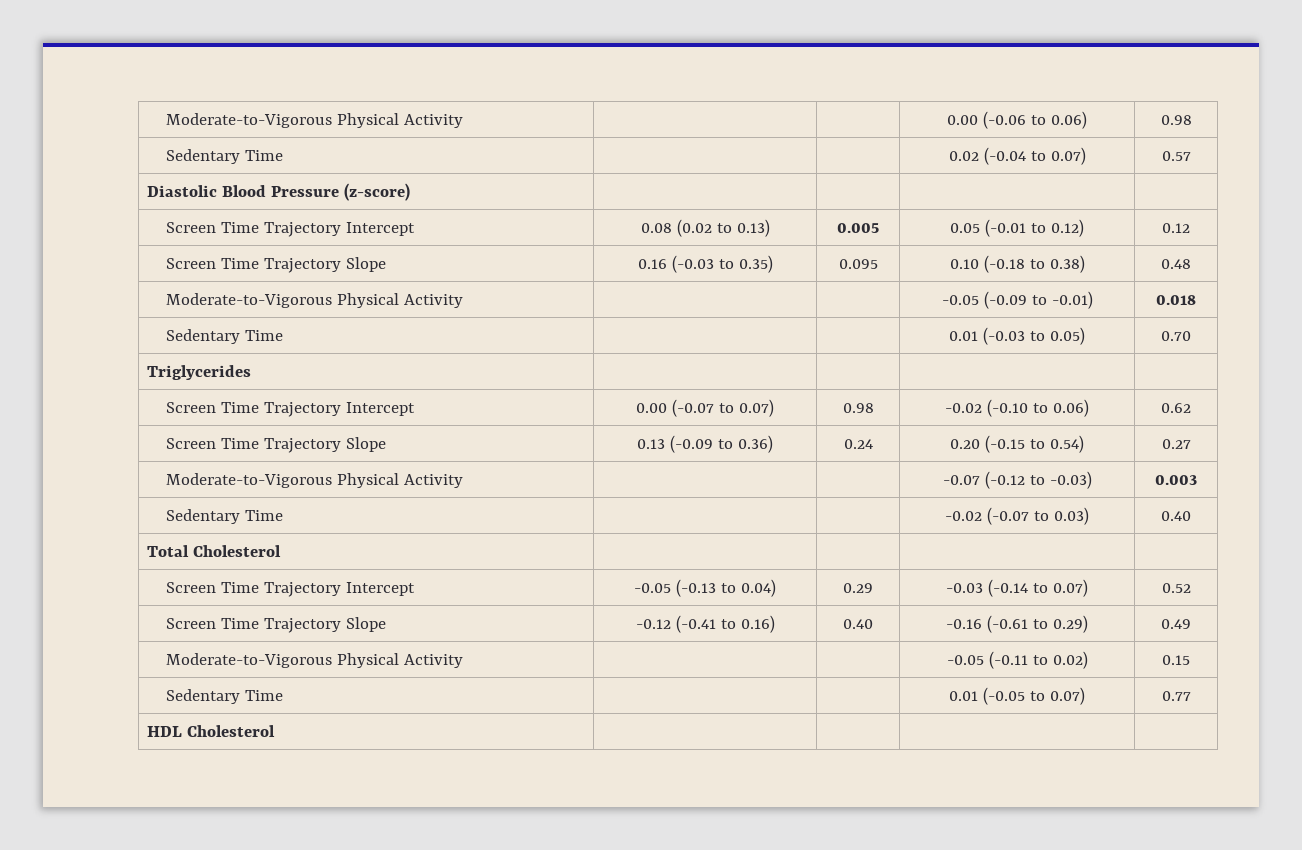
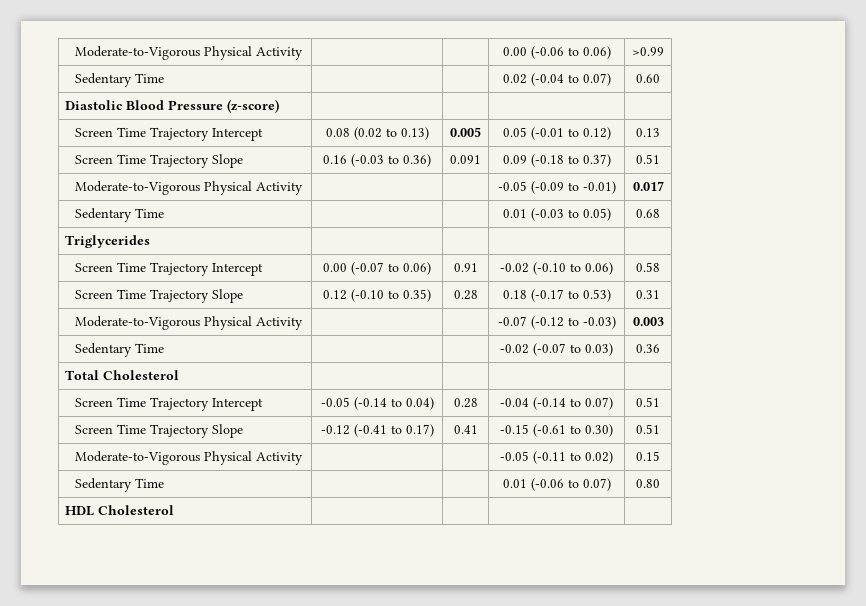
[1160,115,1192,125] 0.98 -> [632,47,664,56] >0.99
[1161,151,1191,161] 0.57 -> [636,74,660,83] 0.60
[1162,223,1190,233] 0.12 -> [636,128,660,137] 0.13
[738,255,773,273] [838,259,878,269] [949,255,1085,273] [1161,259,1191,269] 0.35) | 0.095 | 0.10 (-0.18 to 0.38) | 0.48 -> [403,154,431,167] [450,155,481,164] [502,154,611,167] [636,154,660,164] 0.36) | 0.091 | 0.09 (-0.18 to 0.37) | 0.51
[1156,295,1196,305] 0.018 -> [632,181,664,191] 0.017
[1161,331,1191,341] 0.70 -> [636,209,660,218] 0.68
[738,399,774,417] [842,403,874,413] 0.07) | 0.98 -> [403,262,431,275] [453,263,478,272] 0.06) | 0.91
[1161,403,1191,413] [165,437,386,453] [637,435,773,453] [843,439,873,449] [950,435,1084,453] [1161,439,1191,449] 0.62 // Screen Time Trajectory Slope | 0.13 (-0.09 to 0.36) | 0.24 | 0.20 (-0.15 to 0.54) | 0.27 -> [636,262,660,272] [75,289,244,303] [323,289,431,302] [453,290,478,300] [502,289,611,302] [636,290,660,299] 0.58 // Screen Time Trajectory Slope | 0.12 (-0.10 to 0.35) | 0.28 | 0.18 (-0.17 to 0.53) | 0.31
[1161,511,1191,521] 0.40 -> [636,344,660,353] 0.36
[676,579,717,597] (-0.13 -> [353,397,387,410] (-0.14
[843,583,873,593] [946,583,984,593] 0.29 | -0.03 -> [453,398,478,408] [500,398,529,407] 0.28 | -0.04
[1161,583,1191,593] 0.52 -> [636,397,660,407] 0.51
[740,615,775,633] [843,619,873,629] [946,615,1088,633] [1161,619,1191,629] 0.16) | 0.40 | -0.16 (-0.61 to 0.29) | 0.49 -> [405,424,434,437] [453,425,478,434] [500,424,613,437] [636,424,660,434] 0.17) | 0.41 | -0.15 (-0.61 to 0.30) | 0.51
[983,687,1085,705] [1161,691,1191,701] (-0.05 to 0.07) | 0.77 -> [530,478,611,491] [636,479,660,488] (-0.06 to 0.07) | 0.80

